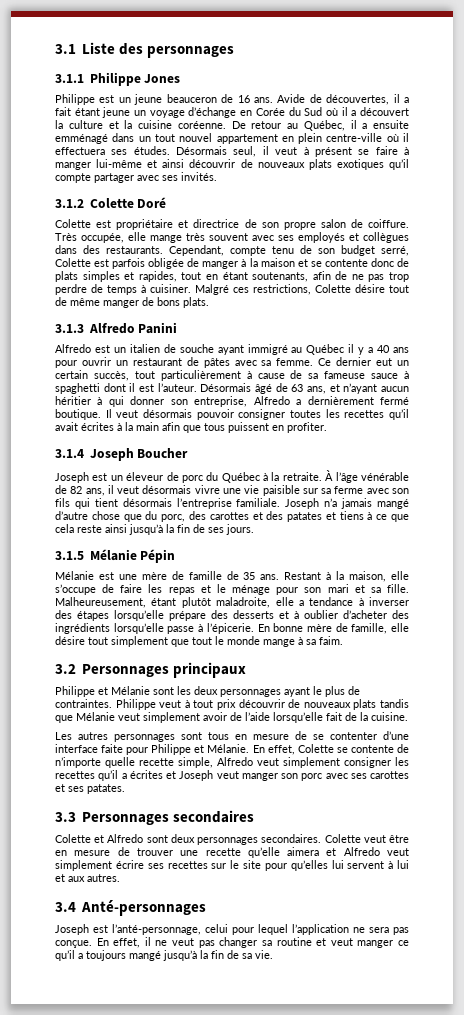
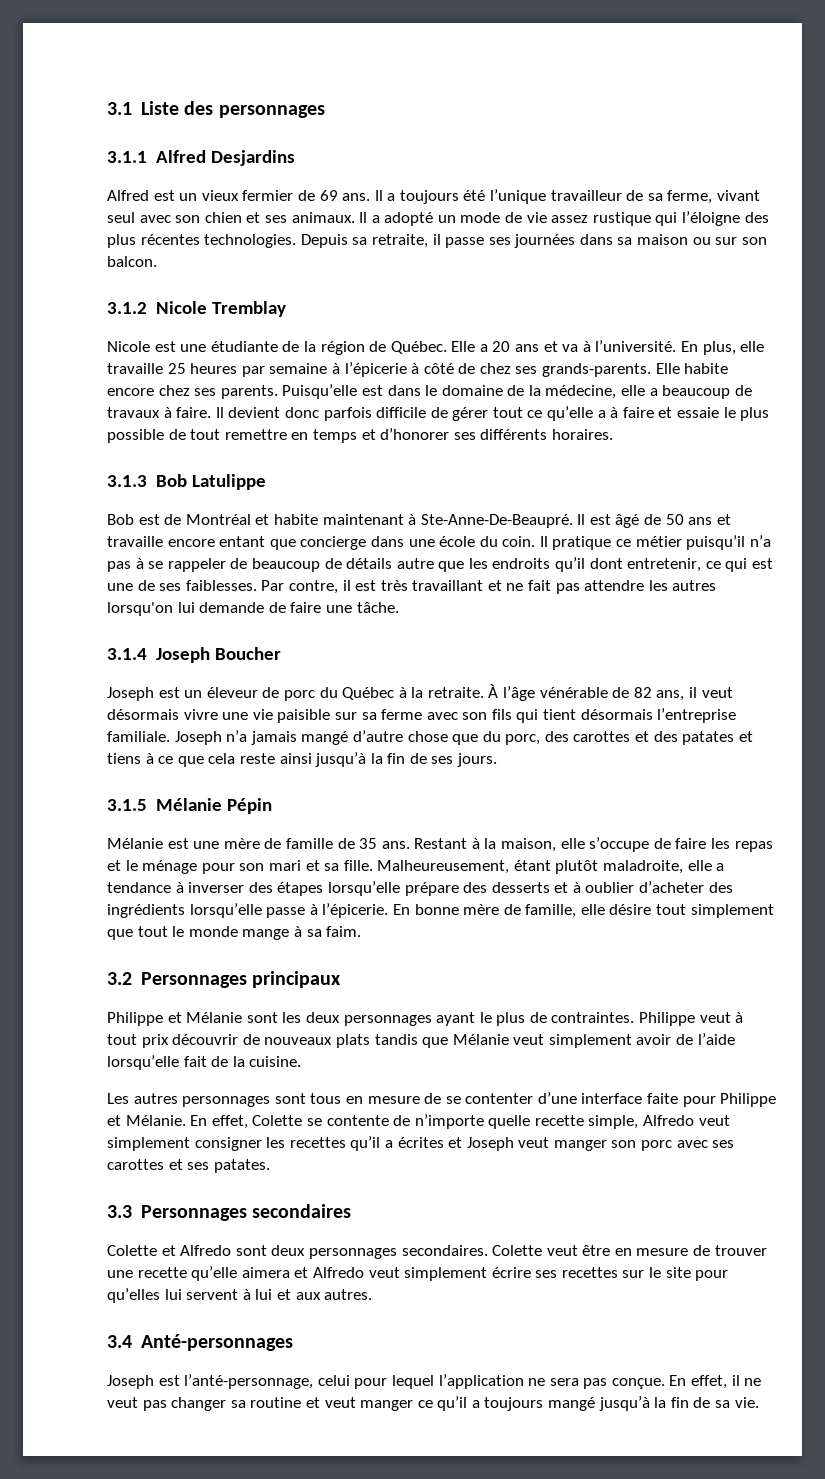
[89,72,181,86] [55,94,410,105] [55,107,409,118] [55,120,409,131] [55,133,410,144] [55,146,410,157] [55,159,409,170] [55,172,217,183] [55,197,167,208] [55,219,410,230] [55,232,409,243] [55,245,409,256] [55,258,409,269] [55,271,409,282] [55,284,409,295] [55,297,209,308] [55,322,178,334] [55,344,410,355] [55,357,410,368] [55,370,409,381] [55,383,410,394] [55,396,410,407] [55,409,410,420] [55,422,327,433] Philippe Jones // Philippe est un jeune beauceron de 16 ans. Avide de découvertes, il a fait étant jeune un voyage d’échange en Corée du Sud où il a découvert la culture et la cuisine coréenne. De retour au Québec, il a ensuite emménagé dans un tout nouvel appartement en plein centre-ville où il effectuera ses études. Désormais seul, il veut à présent se faire à manger lui-même et ainsi découvrir de nouveaux plats exotiques qu’il compte partager avec ses invités. // 3.1.2 Colette Doré // Colette est propriétaire et directrice de son propre salon de coiffure. Très occupée, elle mange très souvent avec ses employés et collègues dans des restaurants. Cependant, compte tenu de son budget serré, Colette est parfois obligée de manger à la maison et se contente donc de plats simples et rapides, tout en étant soutenants, afin de ne pas trop perdre de temps à cuisiner. Malgré ces restrictions, Colette désire tout de même manger de bons plats. // 3.1.3 Alfredo Panini // Alfredo est un italien de souche ayant immigré au Québec il y a 40 ans pour ouvrir un restaurant de pâtes avec sa femme. Ce dernier eut un certain succès, tout particulièrement à cause de sa fameuse sauce à spaghetti dont il est l’auteur. Désormais âgé de 63 ans, et n’ayant aucun héritier à qui donner son entreprise, Alfredo a dernièrement fermé boutique. Il veut désormais pouvoir consigner toutes les recettes qu’il avait écrites à la main afin que tous puissent en profiter. -> [155,150,295,166] [107,189,761,204] [107,211,769,226] [107,234,767,248] [107,256,157,267] [107,301,286,317] [107,340,765,355] [107,362,729,377] [107,384,752,399] [107,406,770,421] [107,428,613,443] [107,474,266,490] [107,514,731,528] [107,535,771,550] [107,557,774,572] [107,580,717,594] [107,602,399,616] Alfred Desjardins // Alfred est un vieux fermier de 69 ans. Il a toujours été l’unique travailleur de sa ferme, vivant seul avec son chien et ses animaux. Il a adopté un mode de vie assez rustique qui l’éloigne des plus récentes technologies. Depuis sa retraite, il passe ses journées dans sa maison ou sur son balcon. // 3.1.2 Nicole Tremblay // Nicole est une étudiante de la région de Québec. Elle a 20 ans et va à l’université. En plus, elle travaille 25 heures par semaine à l’épicerie à côté de chez ses grands-parents. Elle habite encore chez ses parents. Puisqu’elle est dans le domaine de la médecine, elle a beaucoup de travaux à faire. Il devient donc parfois difficile de gérer tout ce qu’elle a à faire et essaie le plus possible de tout remettre en temps et d’honorer ses différents horaires. // 3.1.3 Bob Latulippe // Bob est de Montréal et habite maintenant à Ste-Anne-De-Beaupré. Il est âgé de 50 ans et travaille encore entant que concierge dans une école du coin. Il pratique ce métier puisqu’il n’a pas à se rappeler de beaucoup de détails autre que les endroits qu’il dont entretenir, ce qui est une de ses faiblesses. Par contre, il est très travaillant et ne fait pas attendre les autres lorsqu'on lui demande de faire une tâche.

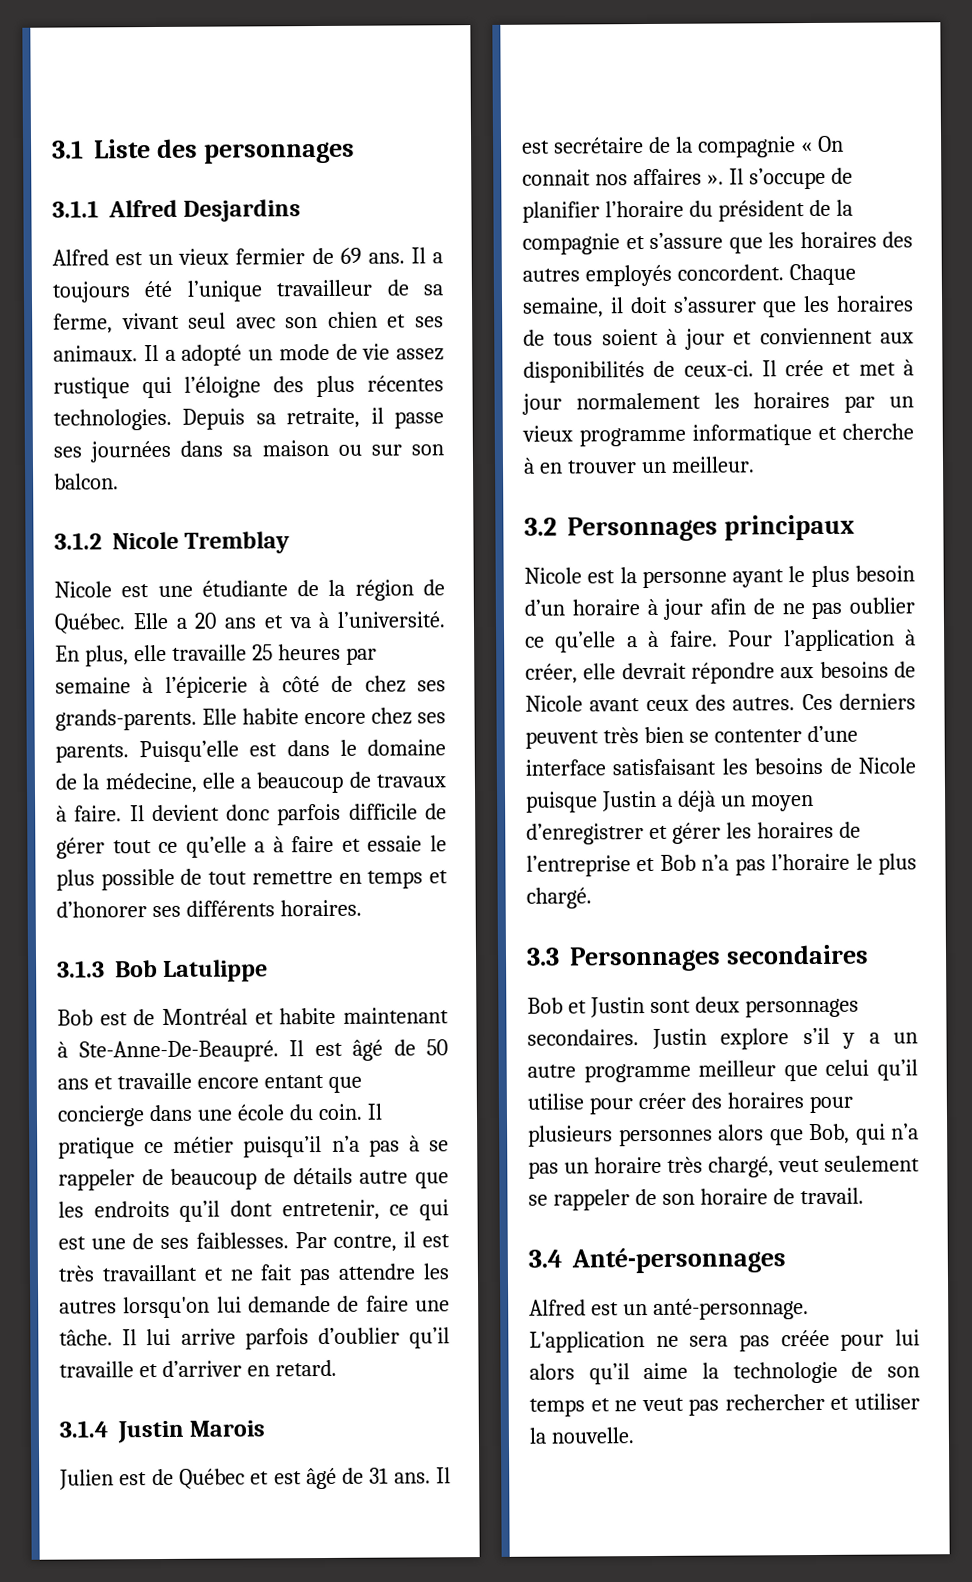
[107,647,281,663] [107,684,733,701] [107,708,737,723] [107,730,753,745] [107,752,498,767] [107,798,272,814] [107,837,773,852] [107,860,725,874] [107,881,733,896] [107,903,774,918] [107,926,362,940] [107,971,342,988] [107,1012,744,1026] [107,1033,735,1048] [107,1055,302,1070] [107,1092,777,1107] [107,1114,730,1129] [107,1136,735,1151] [107,1159,270,1173] // 3.1.4 Joseph Boucher // Joseph est un éleveur de porc du Québec à la retraite. À l’âge vénérable de 82 ans, il veut désormais vivre une vie paisible sur sa ferme avec son fils qui tient désormais l’entreprise familiale. Joseph n’a jamais mangé d’autre chose que du porc, des carottes et des patates et tiens à ce que cela reste ainsi jusqu’à la fin de ses jours. // 3.1.5 Mélanie Pépin // Mélanie est une mère de famille de 35 ans. Restant à la maison, elle s’occupe de faire les repas et le ménage pour son mari et sa fille. Malheureusement, étant plutôt maladroite, elle a tendance à inverser des étapes lorsqu’elle prépare des desserts et à oublier d’acheter des ingrédients lorsqu’elle passe à l’épicerie. En bonne mère de famille, elle désire tout simplement que tout le monde mange à sa faim. // 3.2 Personnages principaux // Philippe et Mélanie sont les deux personnages ayant le plus de contraintes. Philippe veut à tout prix découvrir de nouveaux plats tandis que Mélanie veut simplement avoir de l’aide lorsqu’elle fait de la cuisine. // Les autres personnages sont tous en mesure de se contenter d’une interface faite pour Philippe et Mélanie. En effet, Colette se contente de n’importe quelle recette simple, Alfredo veut simplement consigner les recettes qu’il a écrites et Joseph veut manger son porc avec ses carottes et ses patates. -> [122,1327,450,1350] [59,1359,337,1378] [59,1420,266,1444] [59,1467,452,1490] [522,135,844,158] [522,167,853,190] [522,199,853,223] [522,231,913,255] [522,263,856,287] [522,295,914,318] [523,327,914,350] [523,359,914,383] [522,391,914,415] [522,423,914,447] [523,456,755,474] [524,514,855,542] [524,565,915,589] [524,597,915,620] [525,629,916,653] [525,661,916,684] [525,693,916,712] [525,725,858,749] [525,757,916,776] [526,790,814,813] [526,821,861,845] [526,853,918,877] [526,887,592,909] Il lui arrive parfois d’oublier qu’il travaille et d’arriver en retard. // 3.1.4 Justin Marois // Julien est de Québec et est âgé de 31 ans. Il est secrétaire de la compagnie « On connait nos affaires ». Il s’occupe de planifier l’horaire du président de la compagnie et s’assure que les horaires des autres employés concordent. Chaque semaine, il doit s’assurer que les horaires de tous soient à jour et conviennent aux disponibilités de ceux-ci. Il crée et met à jour normalement les horaires par un vieux programme informatique et cherche à en trouver un meilleur. // 3.2 Personnages principaux // Nicole est la personne ayant le plus besoin d’un horaire à jour afin de ne pas oublier ce qu’elle a à faire. Pour l’application à créer, elle devrait répondre aux besoins de Nicole avant ceux des autres. Ces derniers peuvent très bien se contenter d’une interface satisfaisant les besoins de Nicole puisque Justin a déjà un moyen d’enregistrer et gérer les horaires de l’entreprise et Bob n’a pas l’horaire le plus chargé.
[107,1245,232,1256] Colette et Alfredo -> [527,997,645,1018] Bob et Justin
[492,1245,767,1256] [107,1266,729,1281] [107,1288,373,1303] [107,1334,293,1351] [107,1374,762,1389] [107,1396,759,1411] Colette veut être en mesure de trouver une recette qu’elle aimera et Alfredo veut simplement écrire ses recettes sur le site pour qu’elles lui servent à lui et aux autres. // 3.4 Anté-personnages // Joseph est l’anté-personnage, celui pour lequel l’application ne sera pas conçue. En effet, il ne veut pas changer sa routine et veut manger ce qu’il a toujours mangé jusqu’à la fin de sa vie. -> [651,1027,918,1050] [527,1059,918,1083] [527,1092,853,1115] [528,1123,919,1147] [528,1155,920,1179] [528,1187,864,1211] [528,1247,786,1274] [529,1298,809,1320] [529,1329,920,1353] [529,1361,920,1385] [529,1393,920,1417] [529,1427,634,1444] Justin explore s’il y a un autre programme meilleur que celui qu’il utilise pour créer des horaires pour plusieurs personnes alors que Bob, qui n’a pas un horaire très chargé, veut seulement se rappeler de son horaire de travail. // 3.4 Anté-personnages // Alfred est un anté-personnage. L'application ne sera pas créée pour lui alors qu’il aime la technologie de son temps et ne veut pas rechercher et utiliser la nouvelle.

